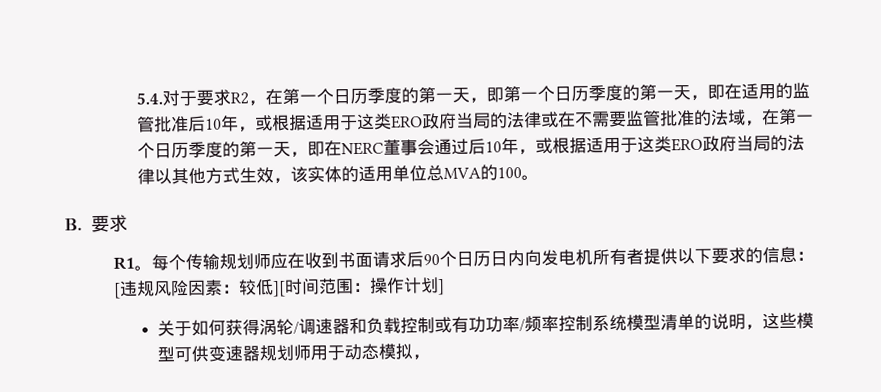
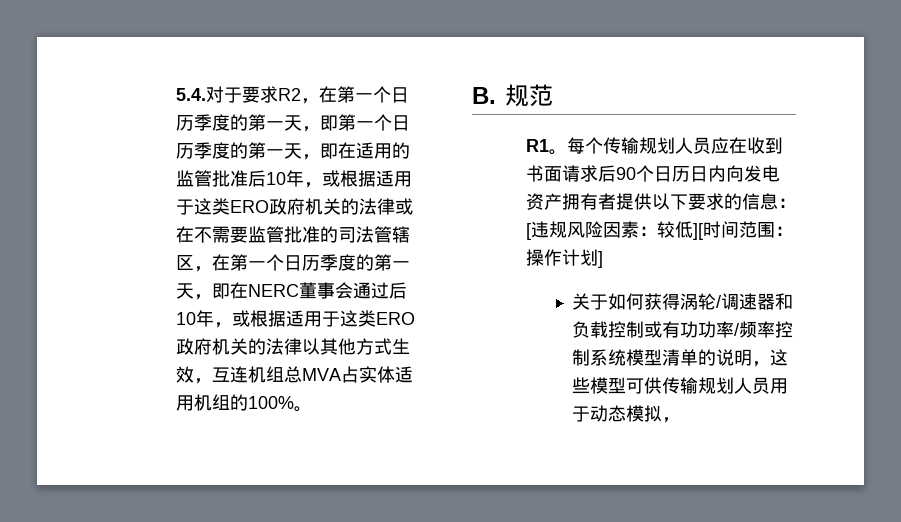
[455,112,491,129] 当局 -> [305,198,342,215] 机关
[709,109,746,126] 法域 -> [338,226,411,243] [176,255,195,270] 司法管辖区
[735,135,771,152] 当局 -> [212,338,249,355] 机关
[289,164,522,183] 该实体的适用单位总MVA的100 -> [212,366,414,383] [176,394,295,411] 互连机组总MVA占实体适用机组的100%
[90,214,128,233] 要求 -> [505,84,553,107] 规范
[253,253,272,270] 师 -> [674,137,711,154] 人员
[575,248,611,266] 机所 -> [525,193,580,210] 资产拥
[208,344,312,362] 变速器规划师 -> [662,377,771,394] 传输规划人员

